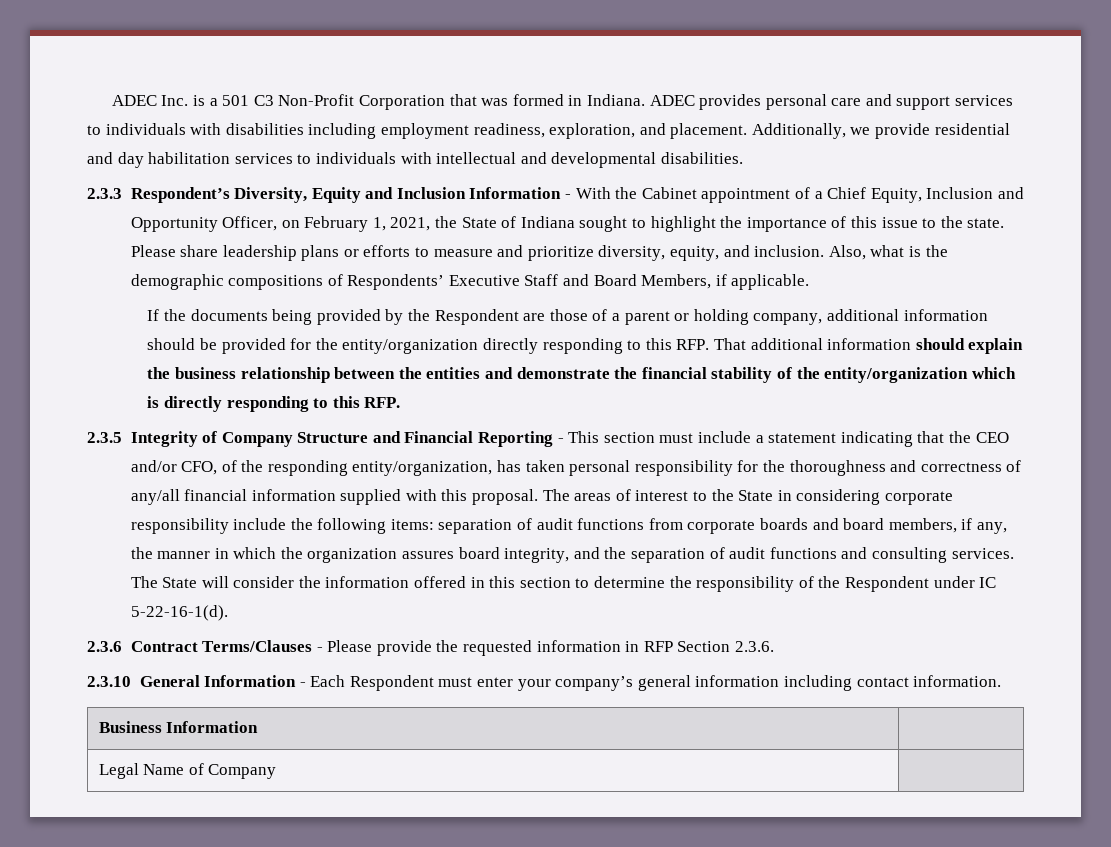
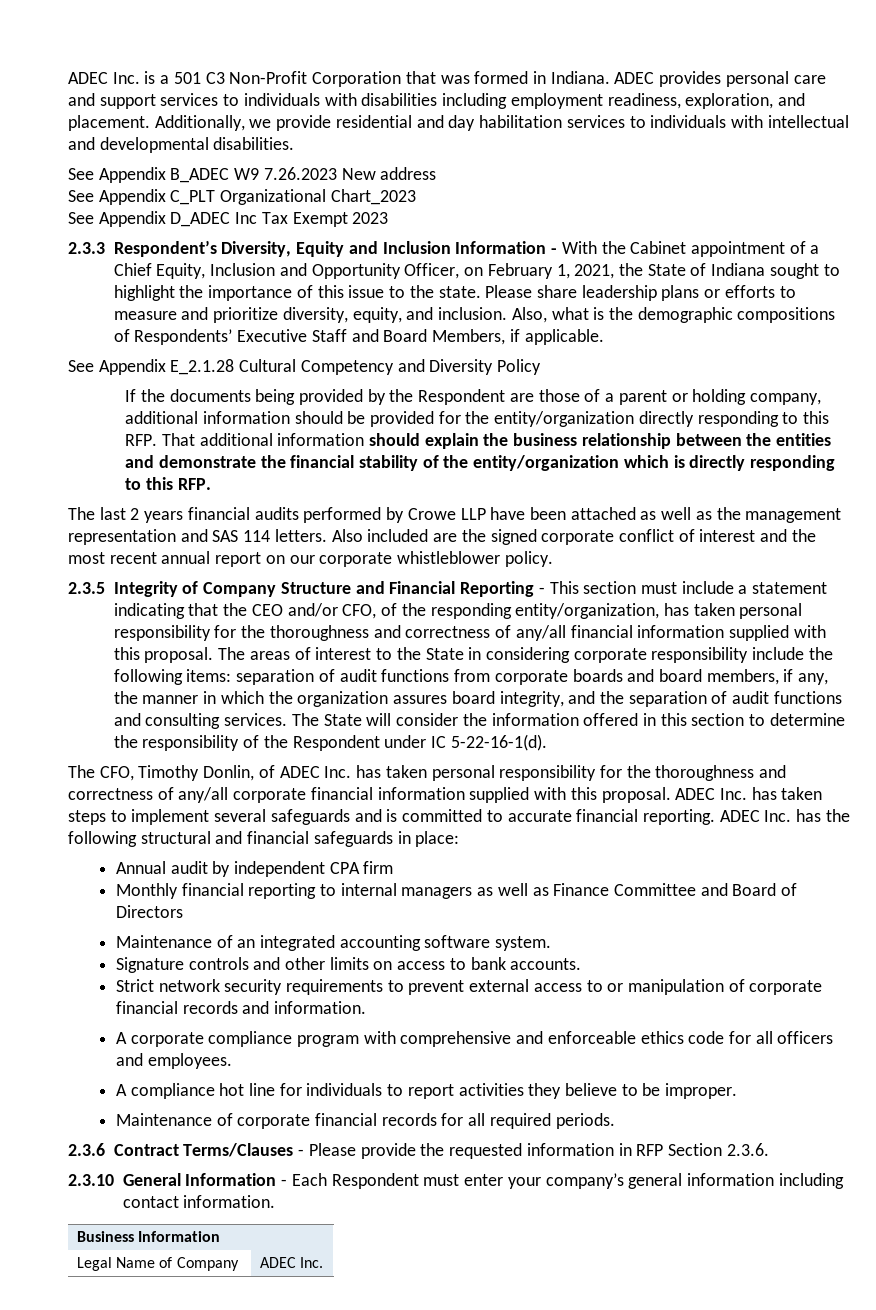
(743, 158) none -> [68,167,437,183] [68,189,416,205] [68,211,389,227] // See Appendix B_ADEC W9 7.26.2023 New address // See Appendix C_PLT Organizational Chart_2023 // See Appendix D_ADEC Inc Tax Exempt 2023
(810, 282) none -> [68,359,542,375] // See Appendix E_2.1.28 Cultural Competency and Diversity Policy
(401, 402) none -> [68,507,842,523] [68,529,816,545] [68,551,553,567] // The last 2 years financial audits performed by Crowe LLP have been attached as well as the management representation and SAS 114 letters. Also included are the signed corporate conflict of interest and the most recent annual report on our corporate whistleblower policy.
(228, 613) none -> [68,765,787,781] [68,787,823,803] [68,809,850,825] [68,831,460,847] [115,861,394,877] [115,883,798,899] [115,905,183,918] [115,935,552,951] [115,957,582,973] [115,979,823,995] [115,1001,366,1014] [115,1031,834,1047] [115,1053,232,1069] [115,1083,738,1099] [115,1113,615,1129] // The CFO, Timothy Donlin, of ADEC Inc. has taken personal responsibility for the thoroughness and correctness of any/all corporate financial information supplied with this proposal. ADEC Inc. has taken steps to implement several safeguards and is committed to accurate financial reporting. ADEC Inc. has the following structural and financial safeguards in place: // Annual audit by independent CPA firm // Monthly financial reporting to internal managers as well as Finance Committee and Board of Directors // Maintenance of an integrated accounting software system. // Signature controls and other limits on access to bank accounts. // Strict network security requirements to prevent external access to or manipulation of corporate financial records and information. // A corporate compliance program with comprehensive and enforceable ethics code for all officers and employees. // A compliance hot line for individuals to report activities they believe to be improper. // Maintenance of corporate financial records for all required periods.
(277, 771) none -> [259,1257,323,1268] ADEC Inc.

